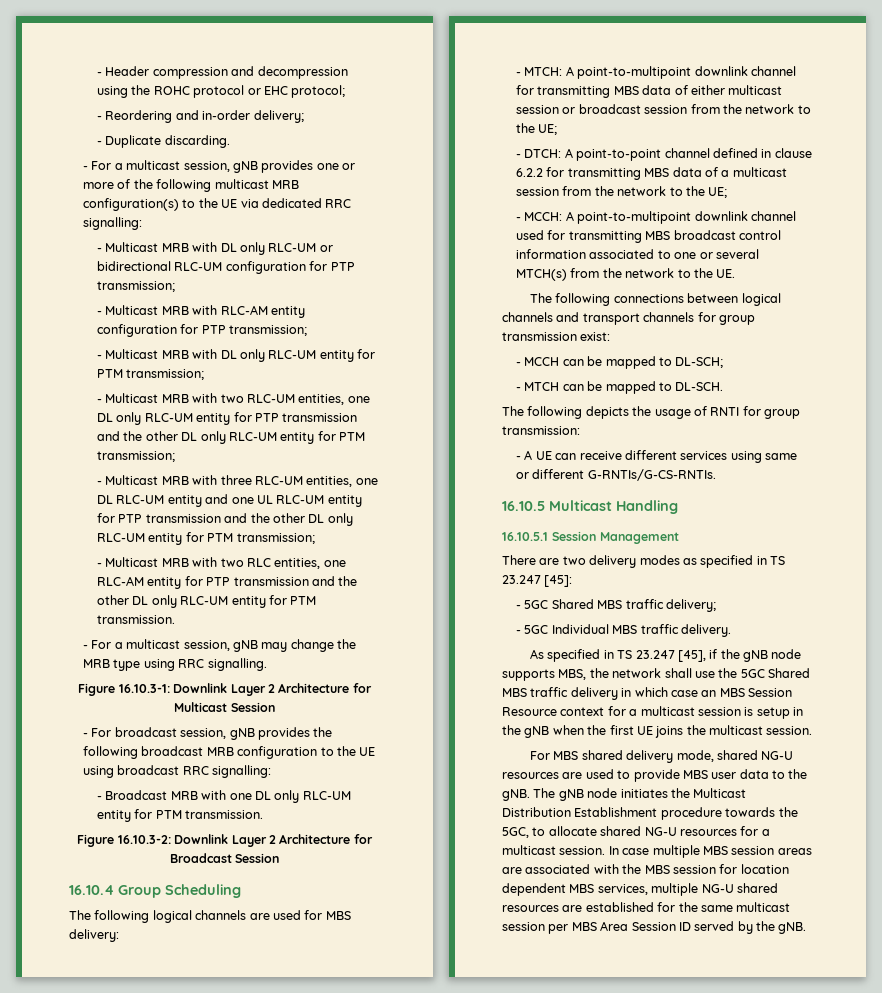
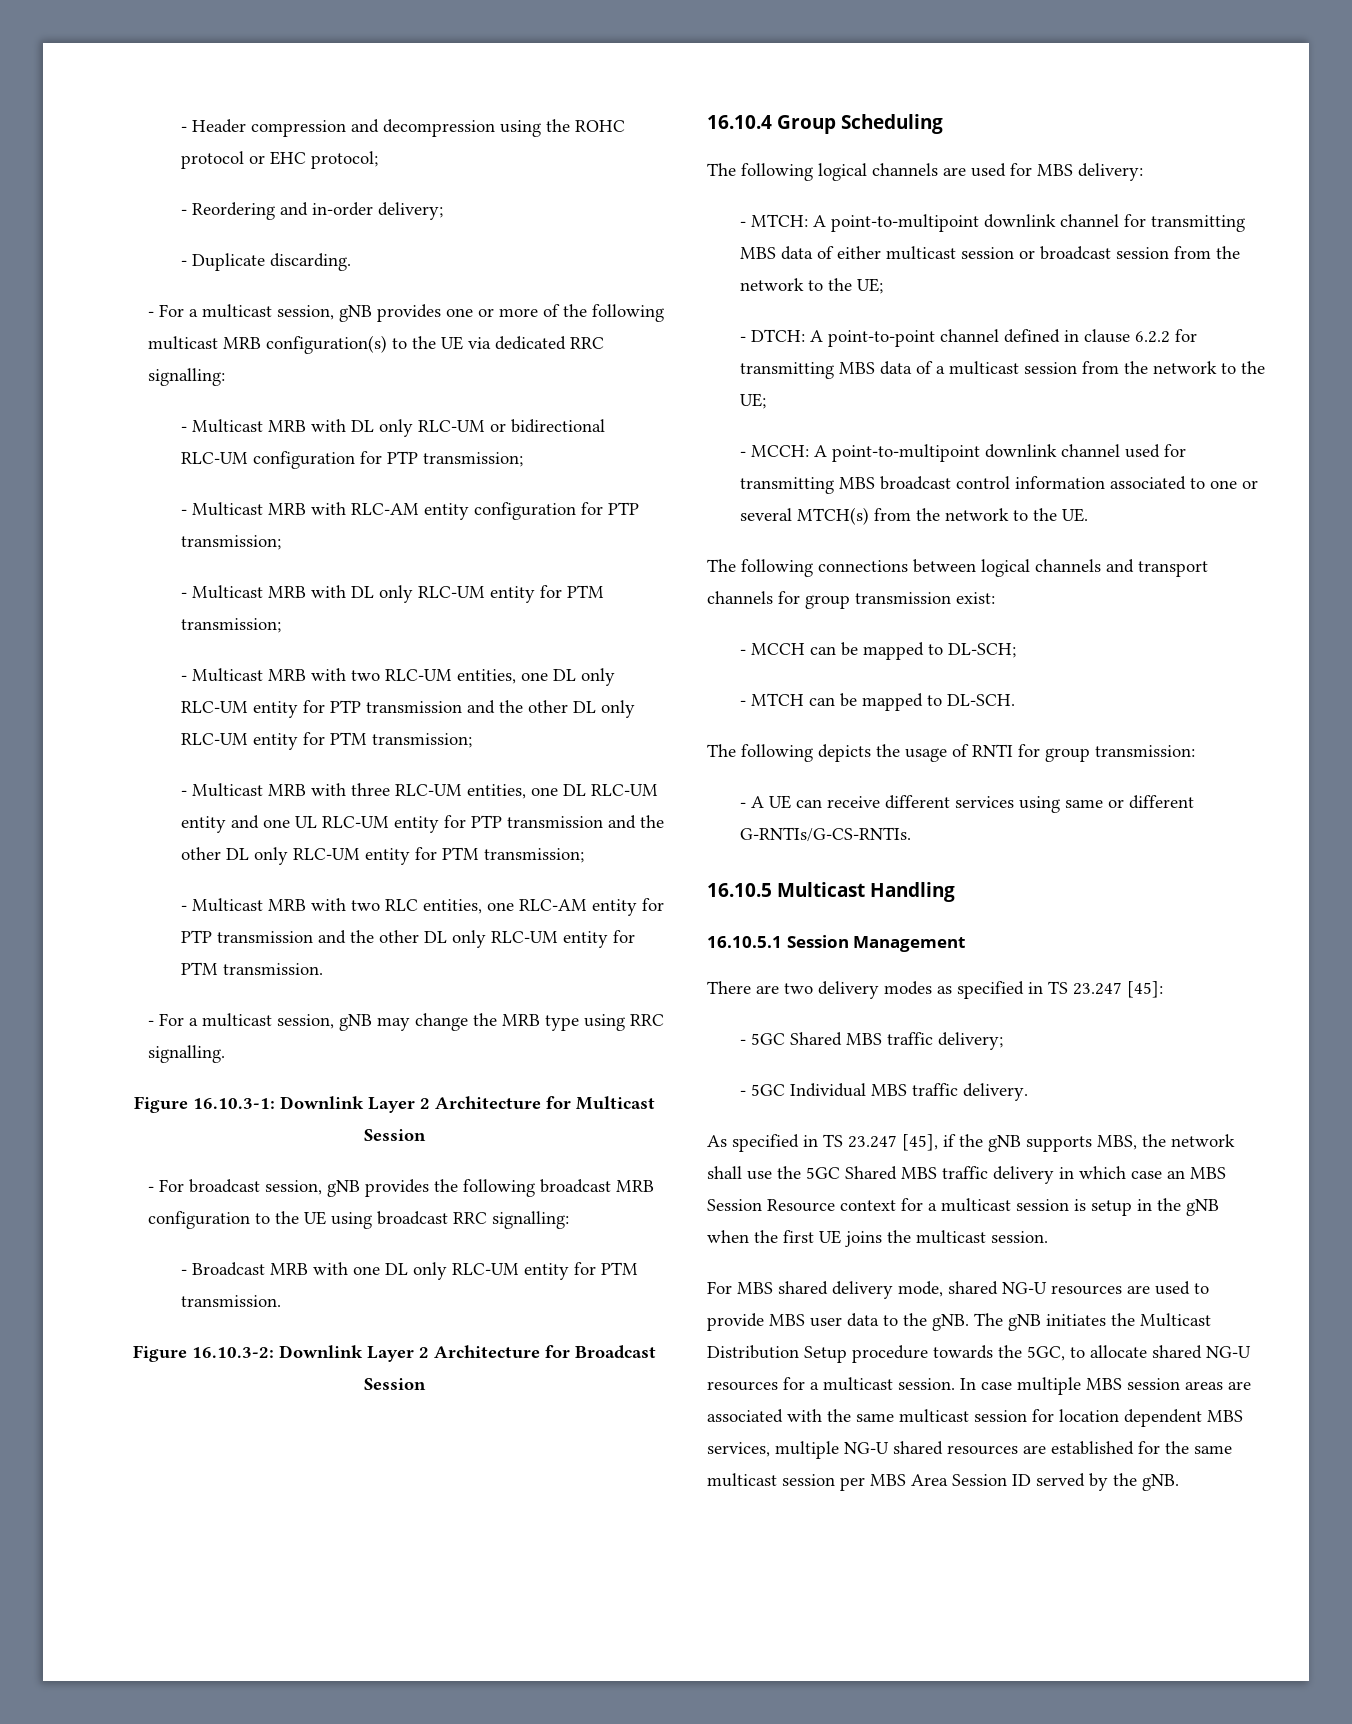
[771,649,802,659] node -> (1021, 1143) none
[587,788,618,798] node -> (1041, 1322) none
[574,807,658,817] Establishment -> [804,1346,847,1363] Setup
[644,865,670,874] MBS -> [856,1409,969,1423] same multicast

